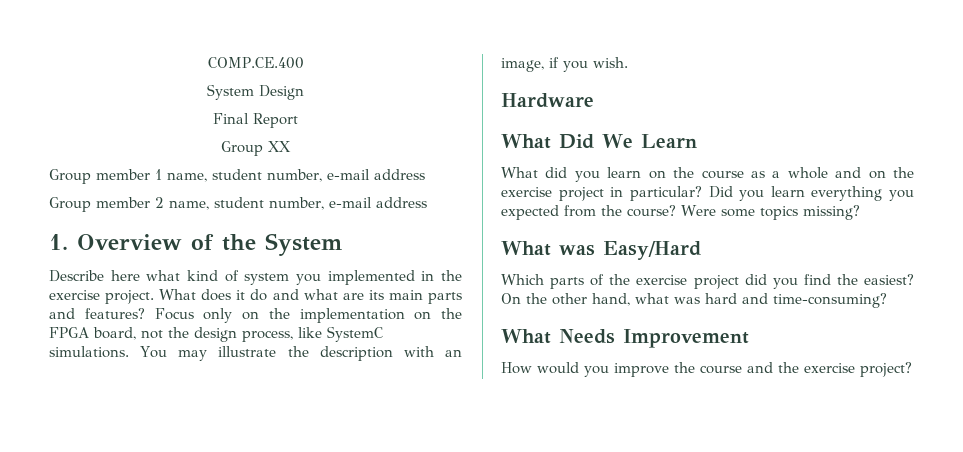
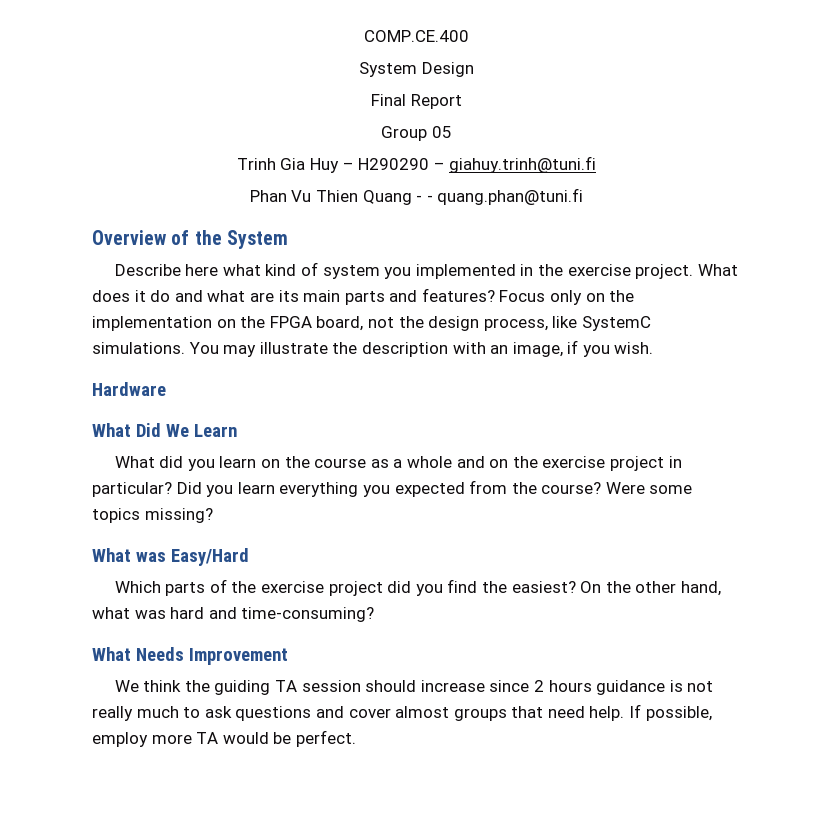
[268,141,291,152] [49,169,425,184] [49,197,427,212] [49,234,68,250] XX // Group member 1 name, student number, e-mail address // Group member 2 name, student number, e-mail address // 1. -> [431,126,452,138] [236,156,597,173] [249,188,584,205] 05 // Trinh Gia Huy – H290290 – giahuy.trinh@tuni.fi // Phan Vu Thien Quang - - quang.phan@tuni.fi //
[501,362,912,377] How would you improve the course and the exercise project? -> [114,680,714,695] [92,704,712,721] [92,730,356,747] We think the guiding TA session should increase since 2 hours guidance is not really much to ask questions and cover almost groups that need help. If possible, employ more TA would be perfect.

